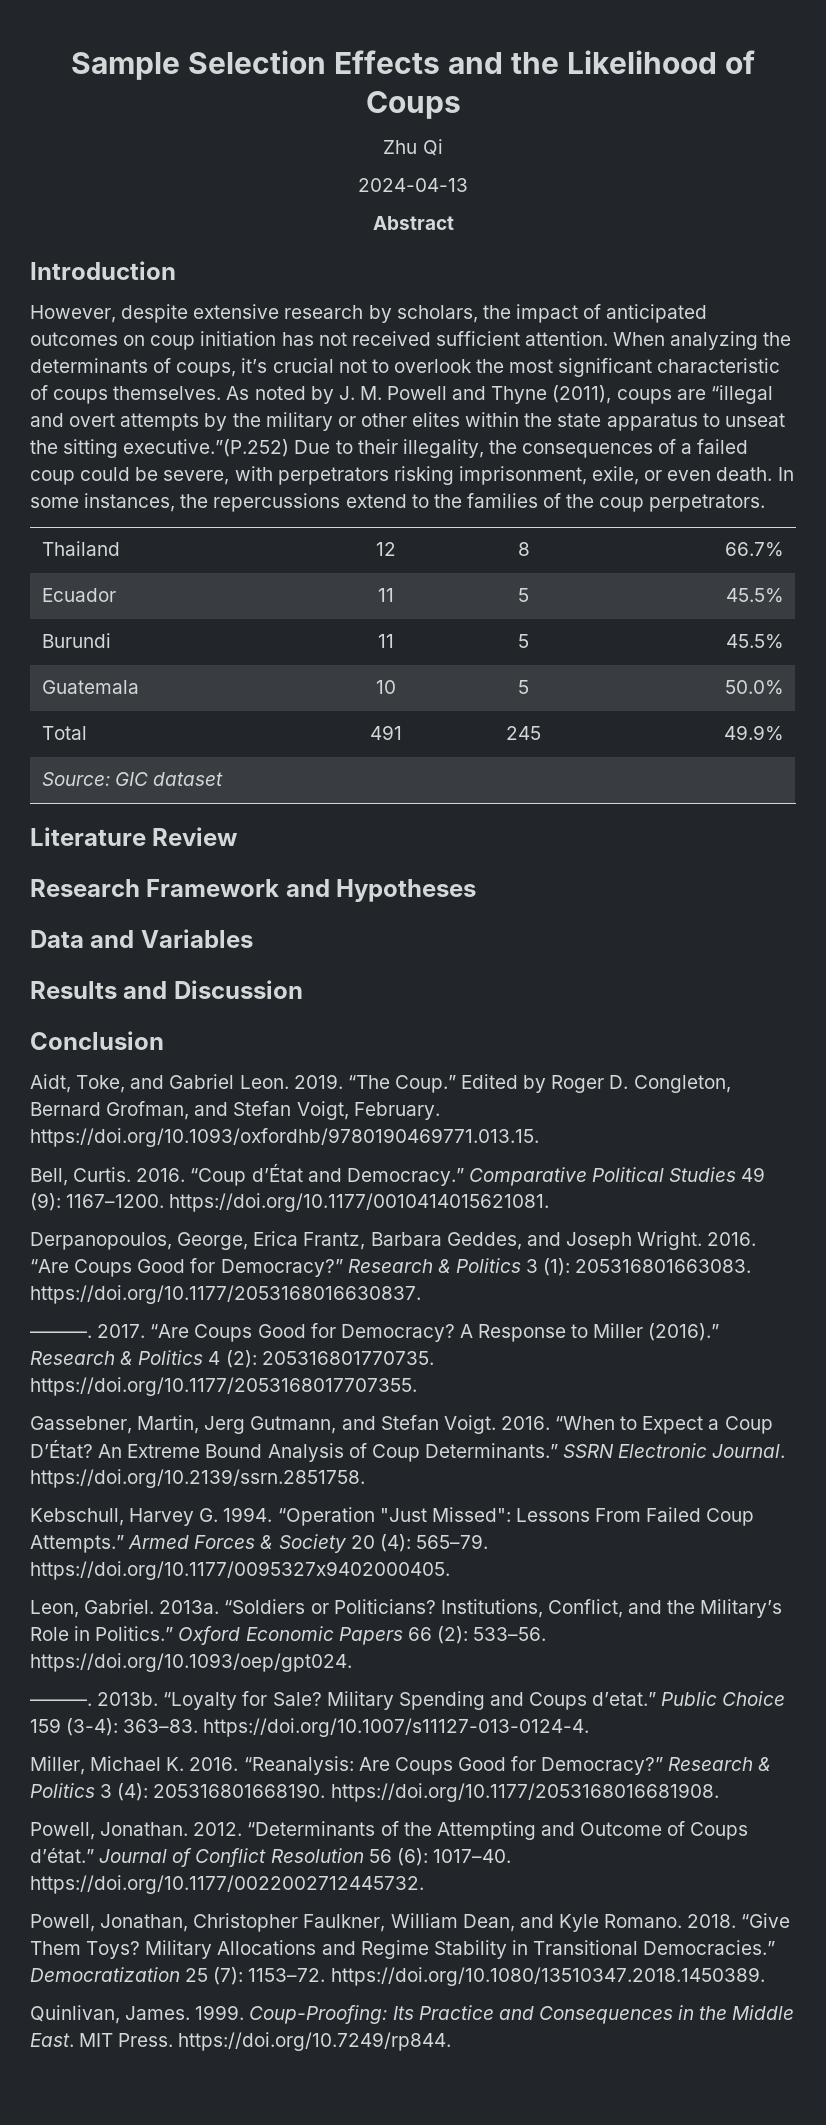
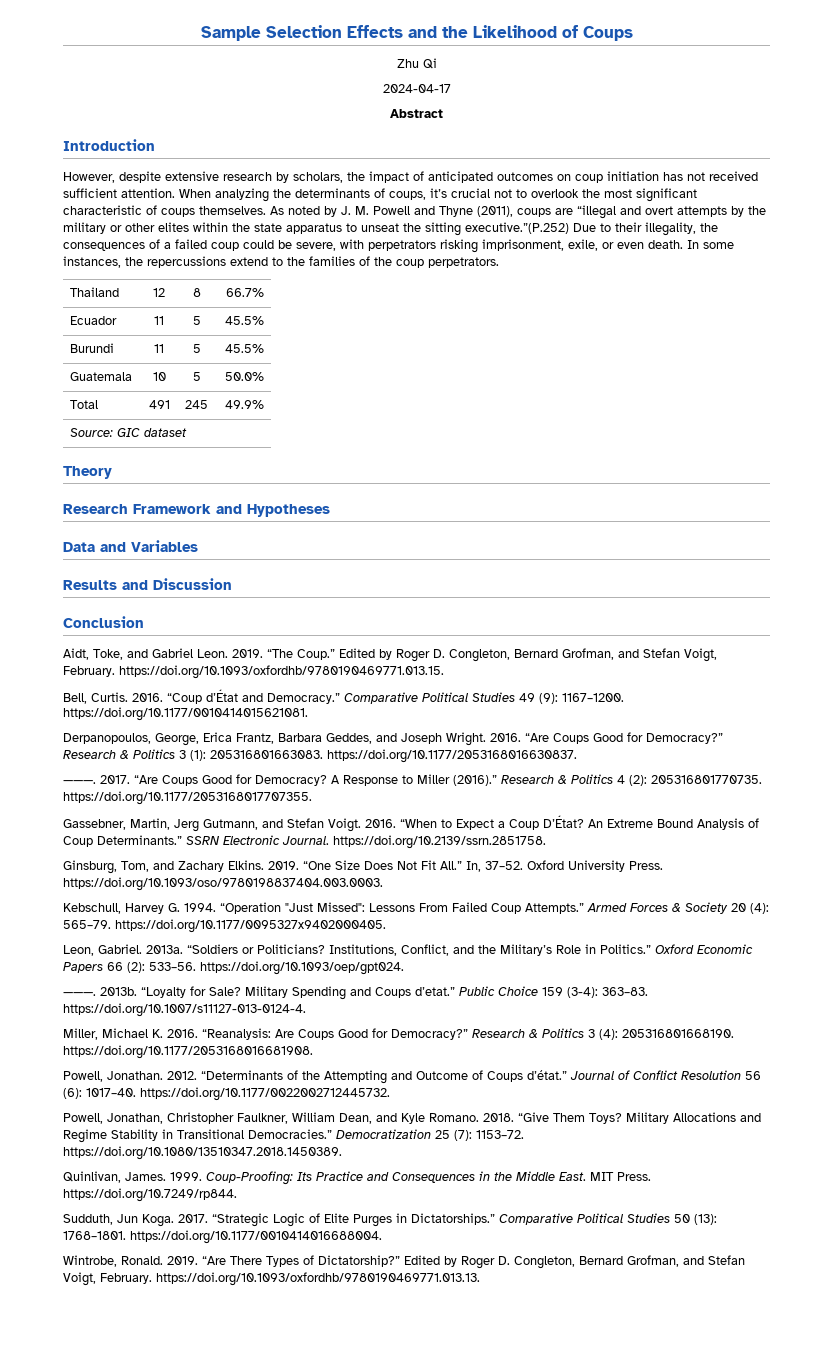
[358,178,468,192] 2024-04-13 -> [382,84,451,93] 2024-04-17
[30,827,239,846] Literature Review -> [63,466,112,479] Theory
(365, 1478) none -> [63,860,663,874] [63,877,383,891] // Ginsburg, Tom, and Zachary Elkins. 2019. “One Size Does Not Fit All.” In, 37–52. Oxford University Press. https://doi.org/10.1093/oso/9780198837404.003.0003.
(452, 2041) none -> [63,1213,717,1227] [63,1230,382,1244] [63,1255,745,1269] [63,1272,480,1286] // Sudduth, Jun Koga. 2017. “Strategic Logic of Elite Purges in Dictatorships.” Comparative Political Studies 50 (13): 1768–1801. https://doi.org/10.1177/0010414016688004. // Wintrobe, Ronald. 2019. “Are There Types of Dictatorship?” Edited by Roger D. Congleton, Bernard Grofman, and Stefan Voigt, February. https://doi.org/10.1093/oxfordhb/9780190469771.013.13.

